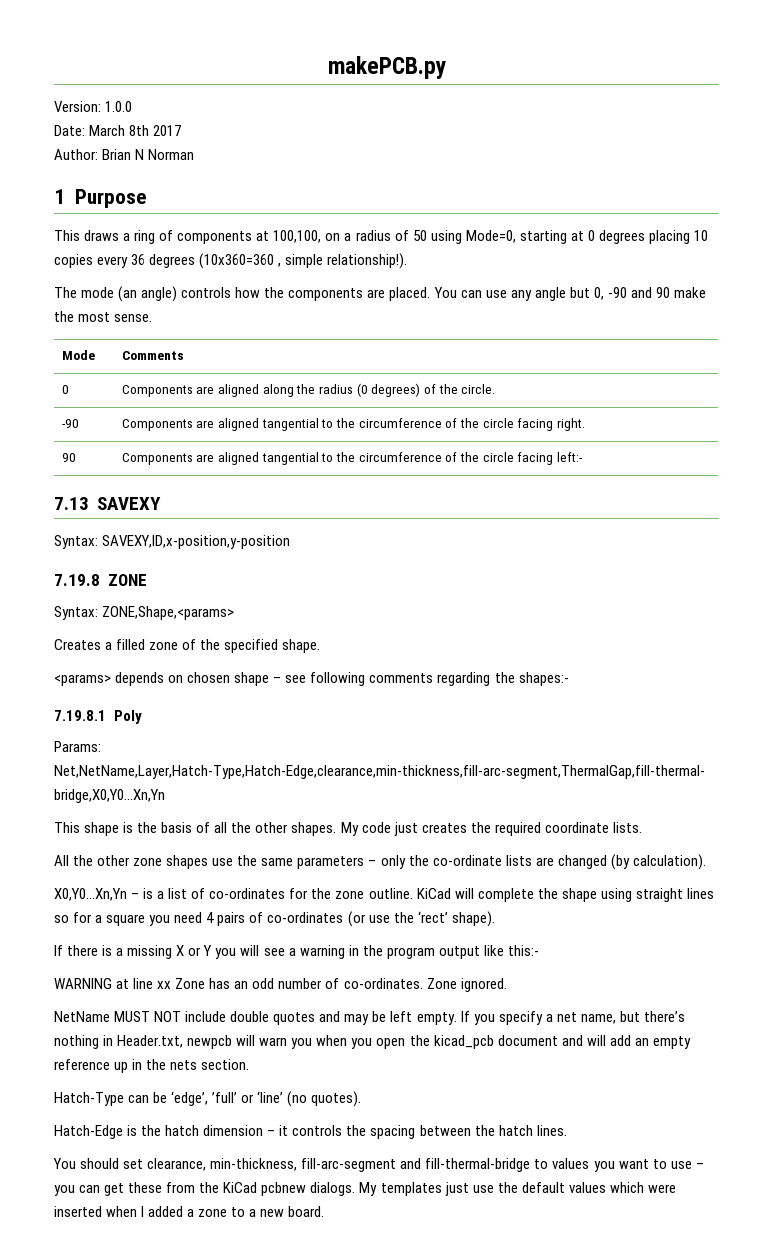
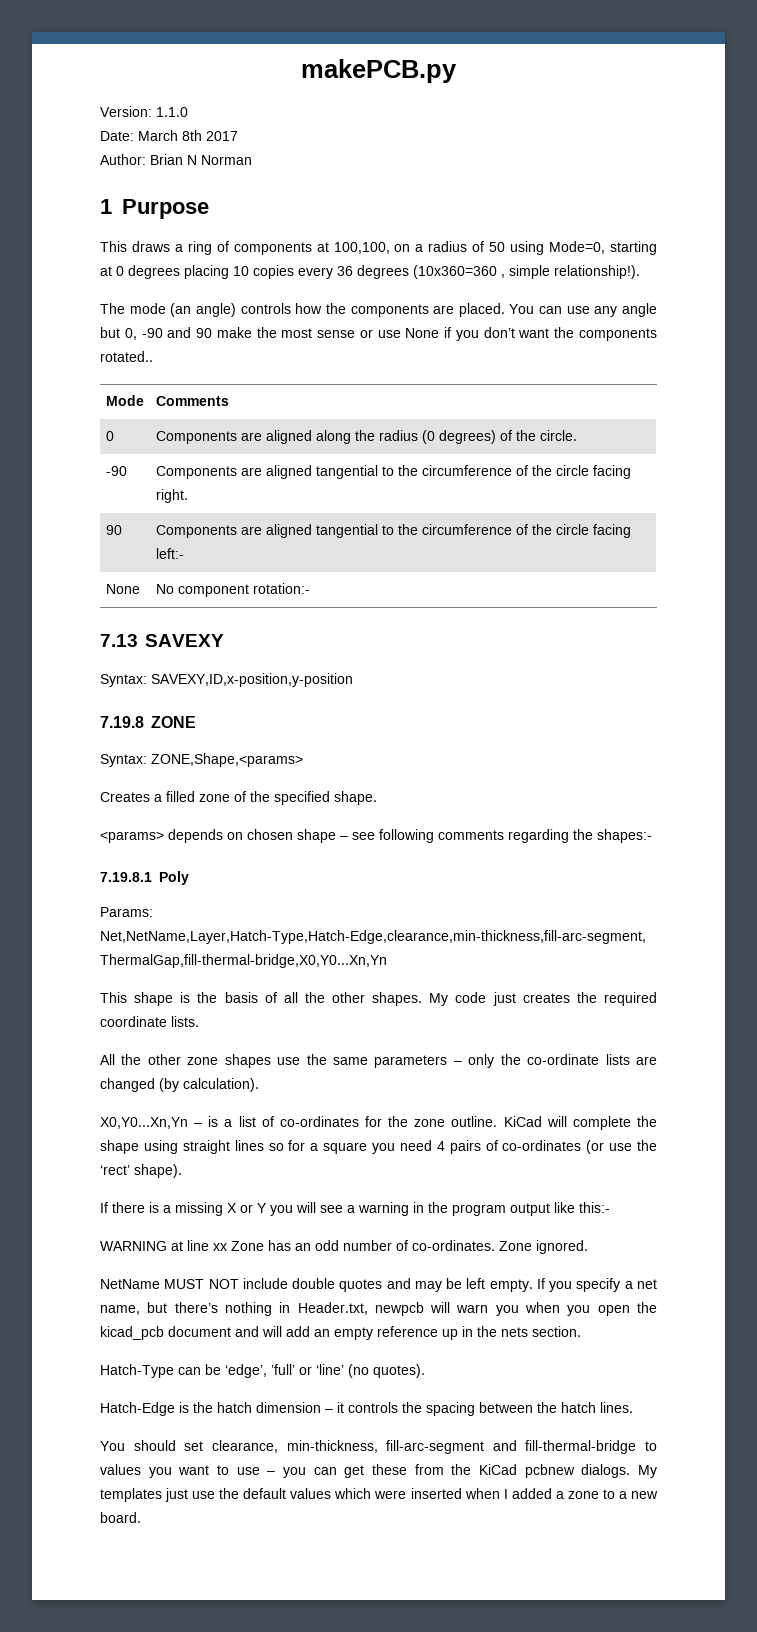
[105,101,133,112] 1.0.0 -> [156,107,188,117] 1.1.0
[114,314,153,322] sense. -> [317,327,657,341] [100,351,153,362] sense or use None if you don’t want the components rotated..
(583, 457) none -> [105,584,140,594] [155,583,310,597] // None | No component rotation:-

